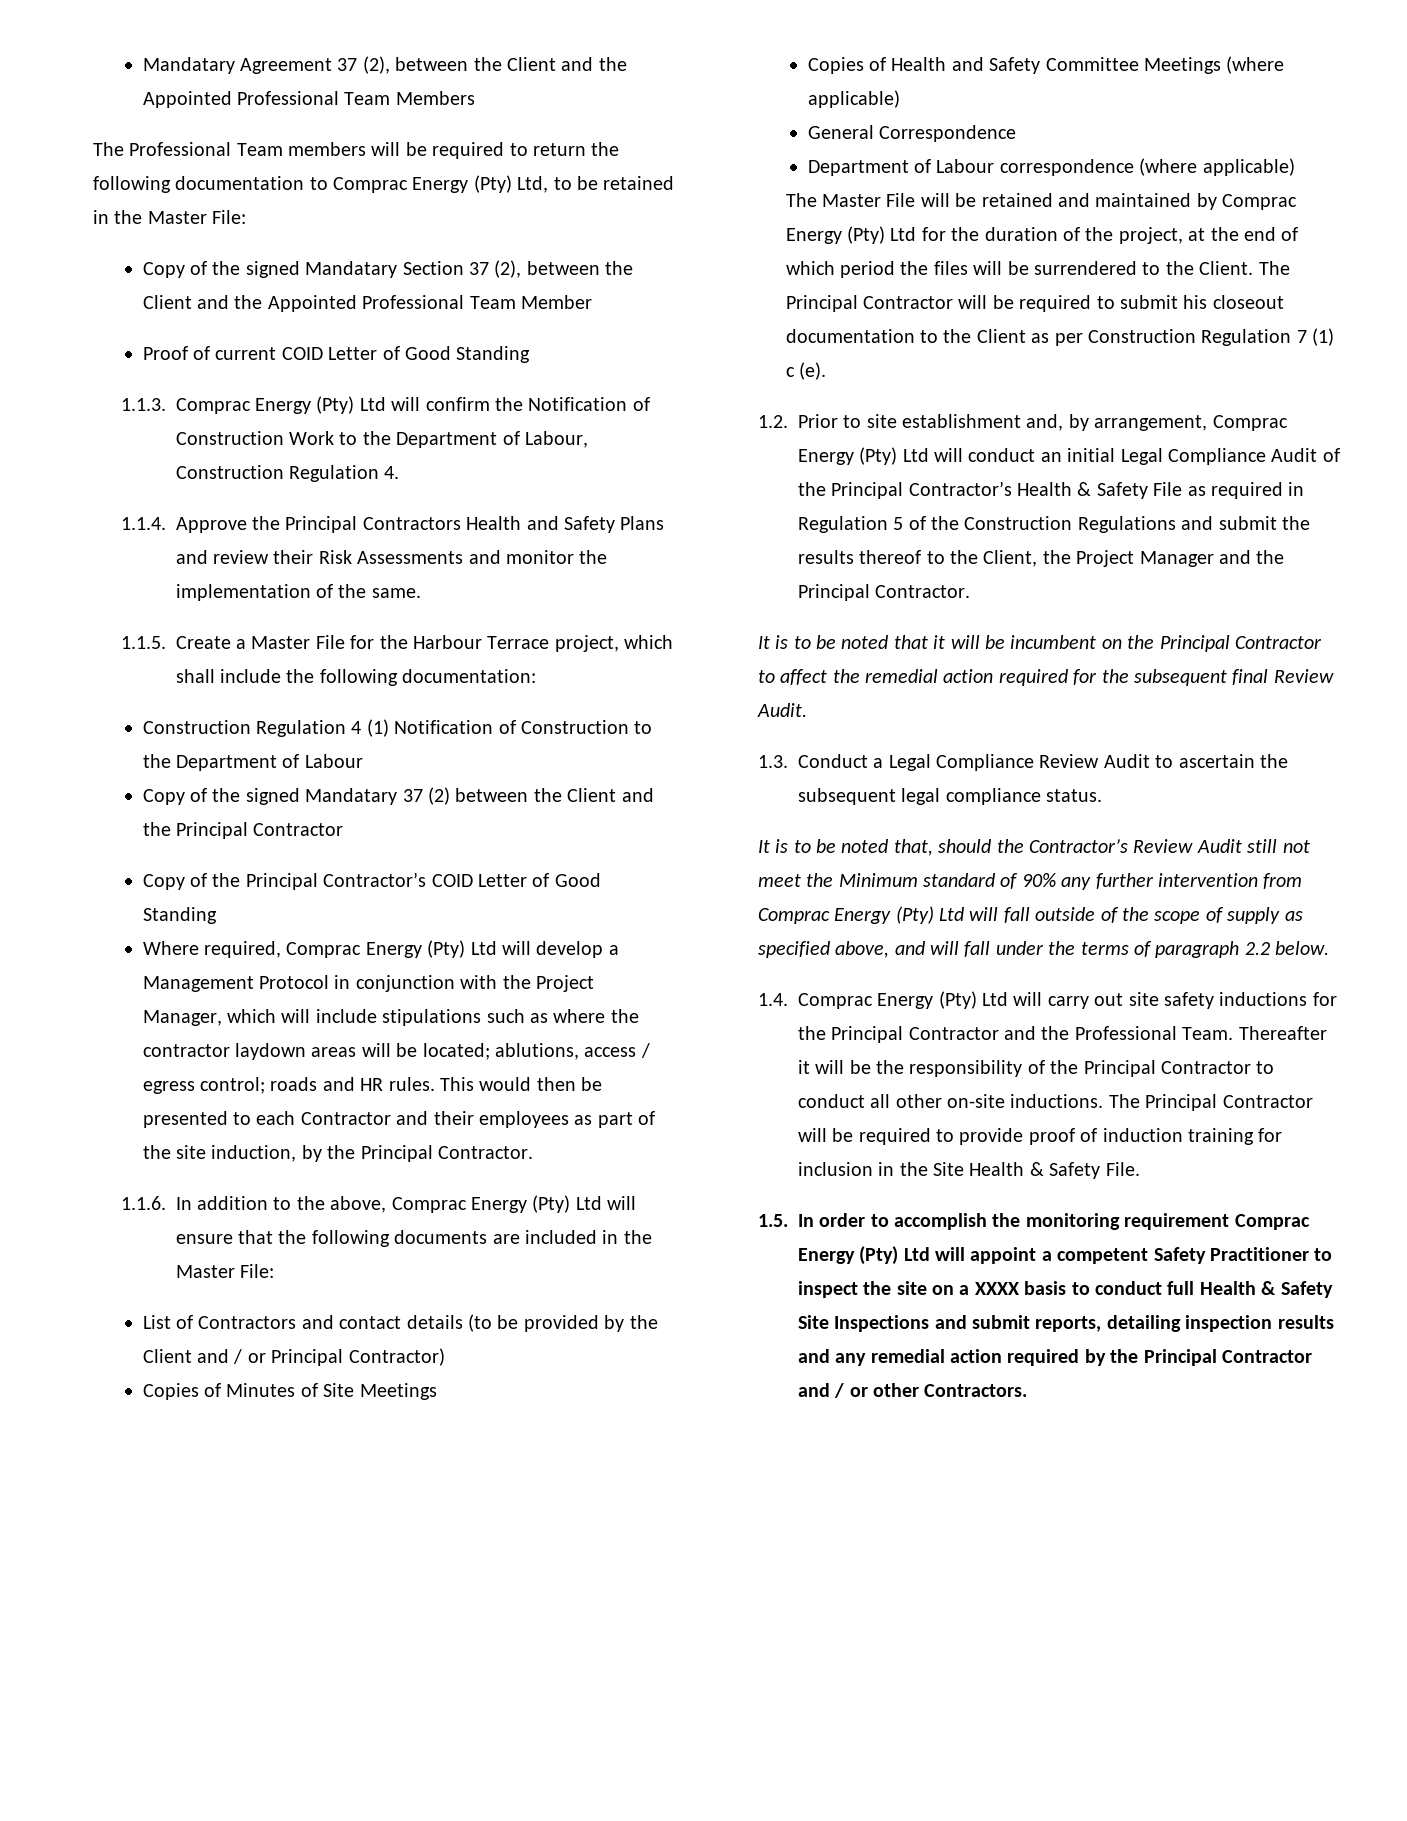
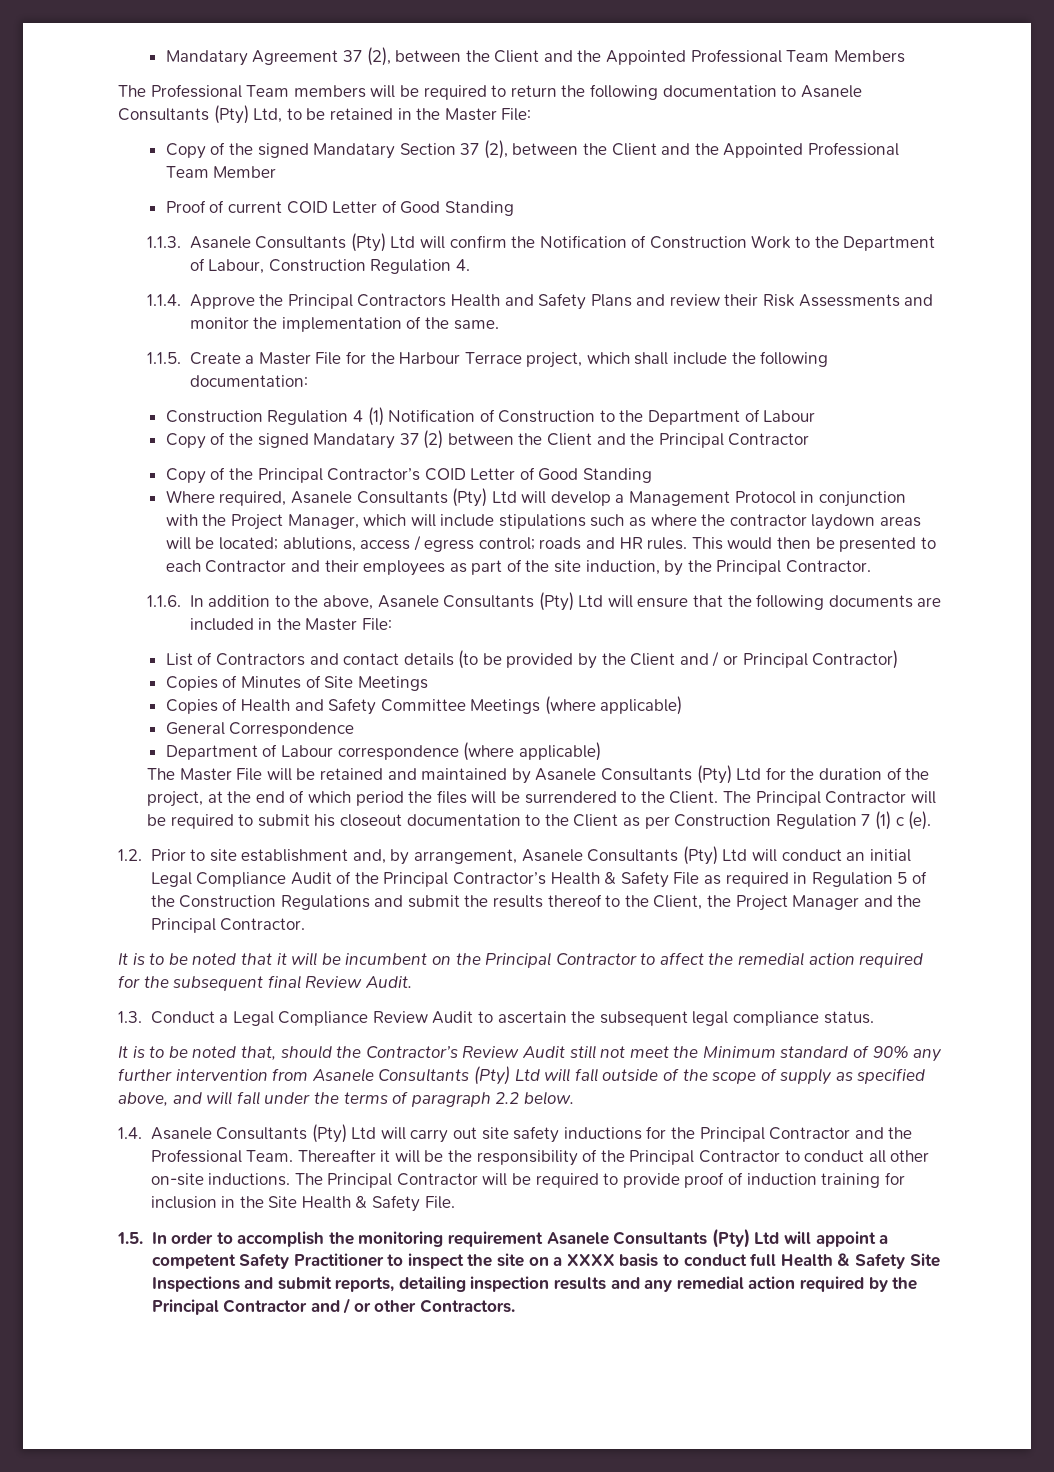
[332,177,469,193] Comprac Energy -> [800,85,862,98] [118,108,210,121] Asanele Consultants
[175,398,311,414] Comprac Energy -> [189,236,347,249] Asanele Consultants
[286,942,422,958] Comprac Energy -> [290,491,448,504] Asanele Consultants
[391,1197,527,1213] Comprac Energy -> [377,595,535,608] Asanele Consultants
[1222,194,1298,210] [785,228,842,244] Comprac Energy -> [535,768,692,781] Asanele Consultants
[1212,415,1288,431] [797,449,854,465] Comprac Energy -> [521,849,679,862] Asanele Consultants
[757,908,892,924] Comprac Energy -> [311,1068,470,1082] Asanele Consultants
[797,993,934,1009] Comprac Energy -> [150,1127,308,1140] Asanele Consultants
[1234,1214,1310,1230] [797,1248,855,1264] Comprac Energy -> [546,1231,708,1245] Asanele Consultants

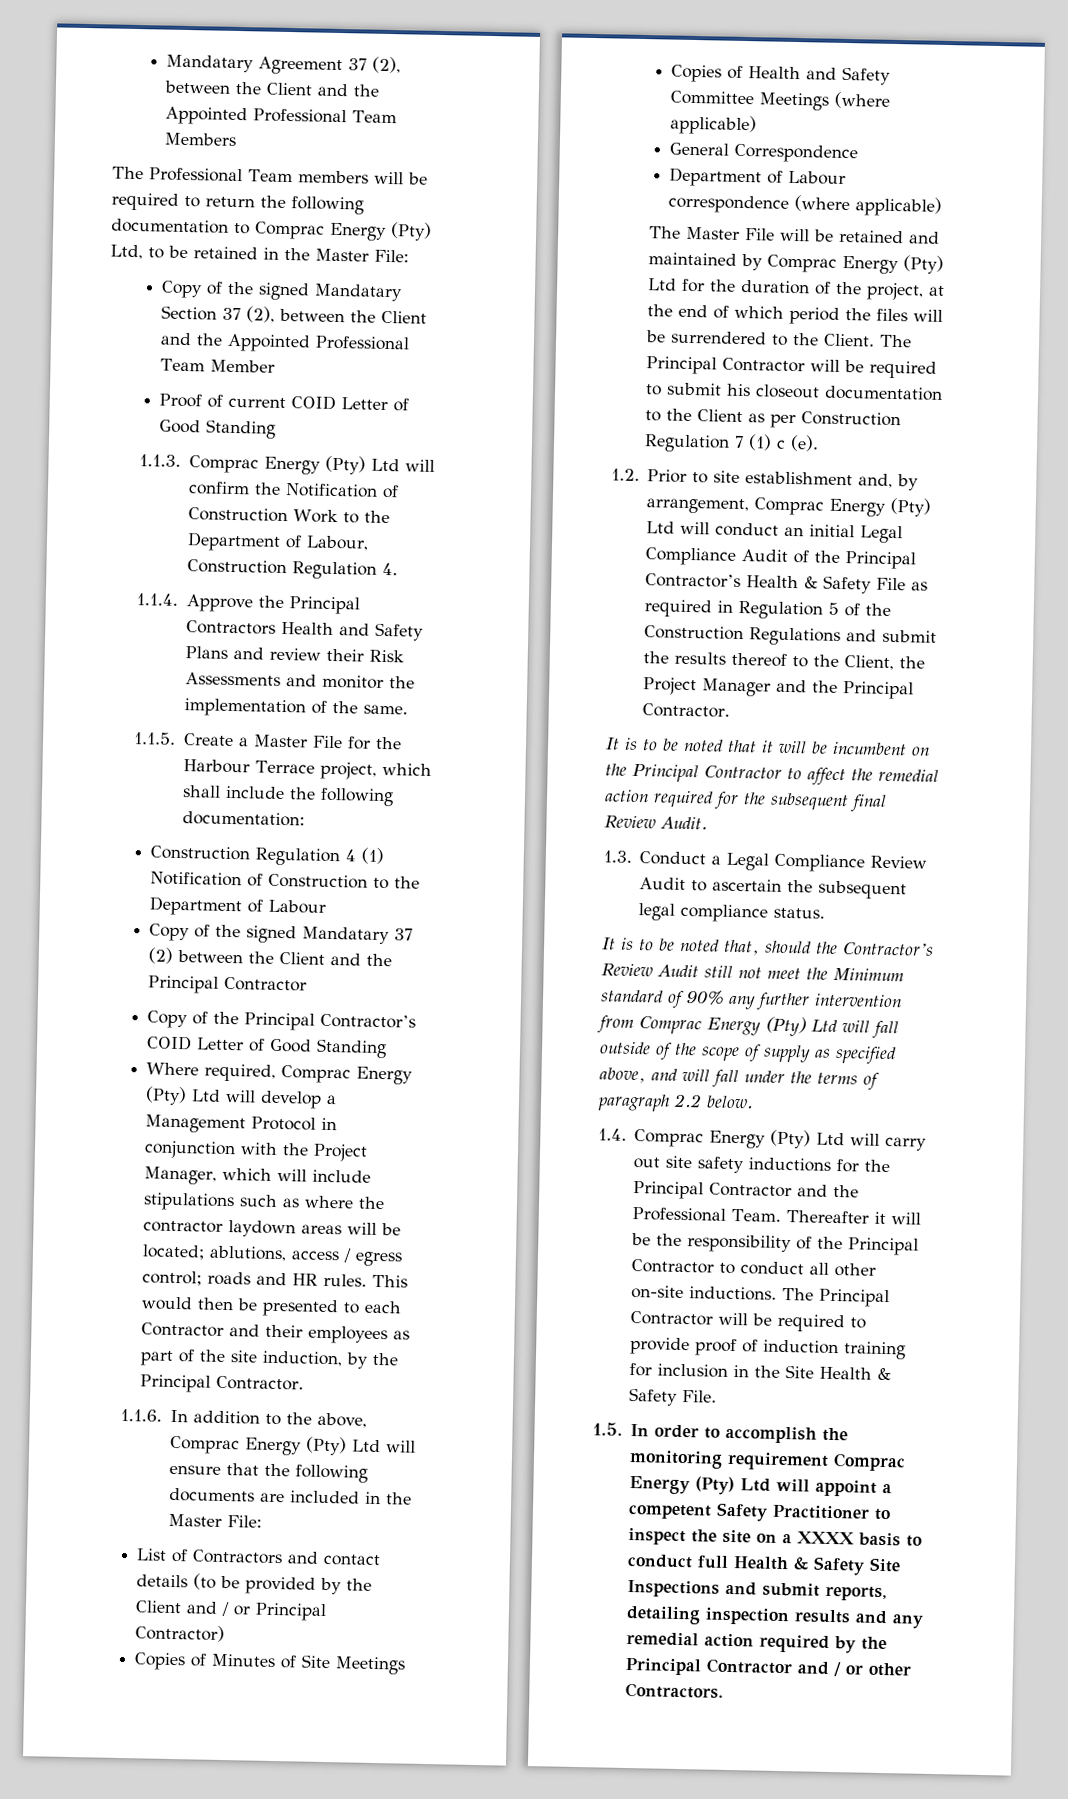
[800,85,862,98] [118,108,210,121] Asanele Consultants -> [253,221,387,241] Comprac Energy
[189,236,347,249] Asanele Consultants -> [188,455,321,475] Comprac Energy
[290,491,448,504] Asanele Consultants -> [281,1065,414,1085] Comprac Energy
[377,595,535,608] Asanele Consultants -> [169,1435,302,1456] Comprac Energy
[535,768,692,781] Asanele Consultants -> [767,254,900,275] Comprac Energy
[521,849,679,862] Asanele Consultants -> [754,497,887,517] Comprac Energy
[311,1068,470,1082] Asanele Consultants -> [638,1016,761,1036] Comprac Energy
[150,1127,308,1140] Asanele Consultants -> [634,1129,767,1149] Comprac Energy
[546,1231,708,1245] Asanele Consultants -> [833,1453,907,1472] [629,1475,691,1495] Comprac Energy

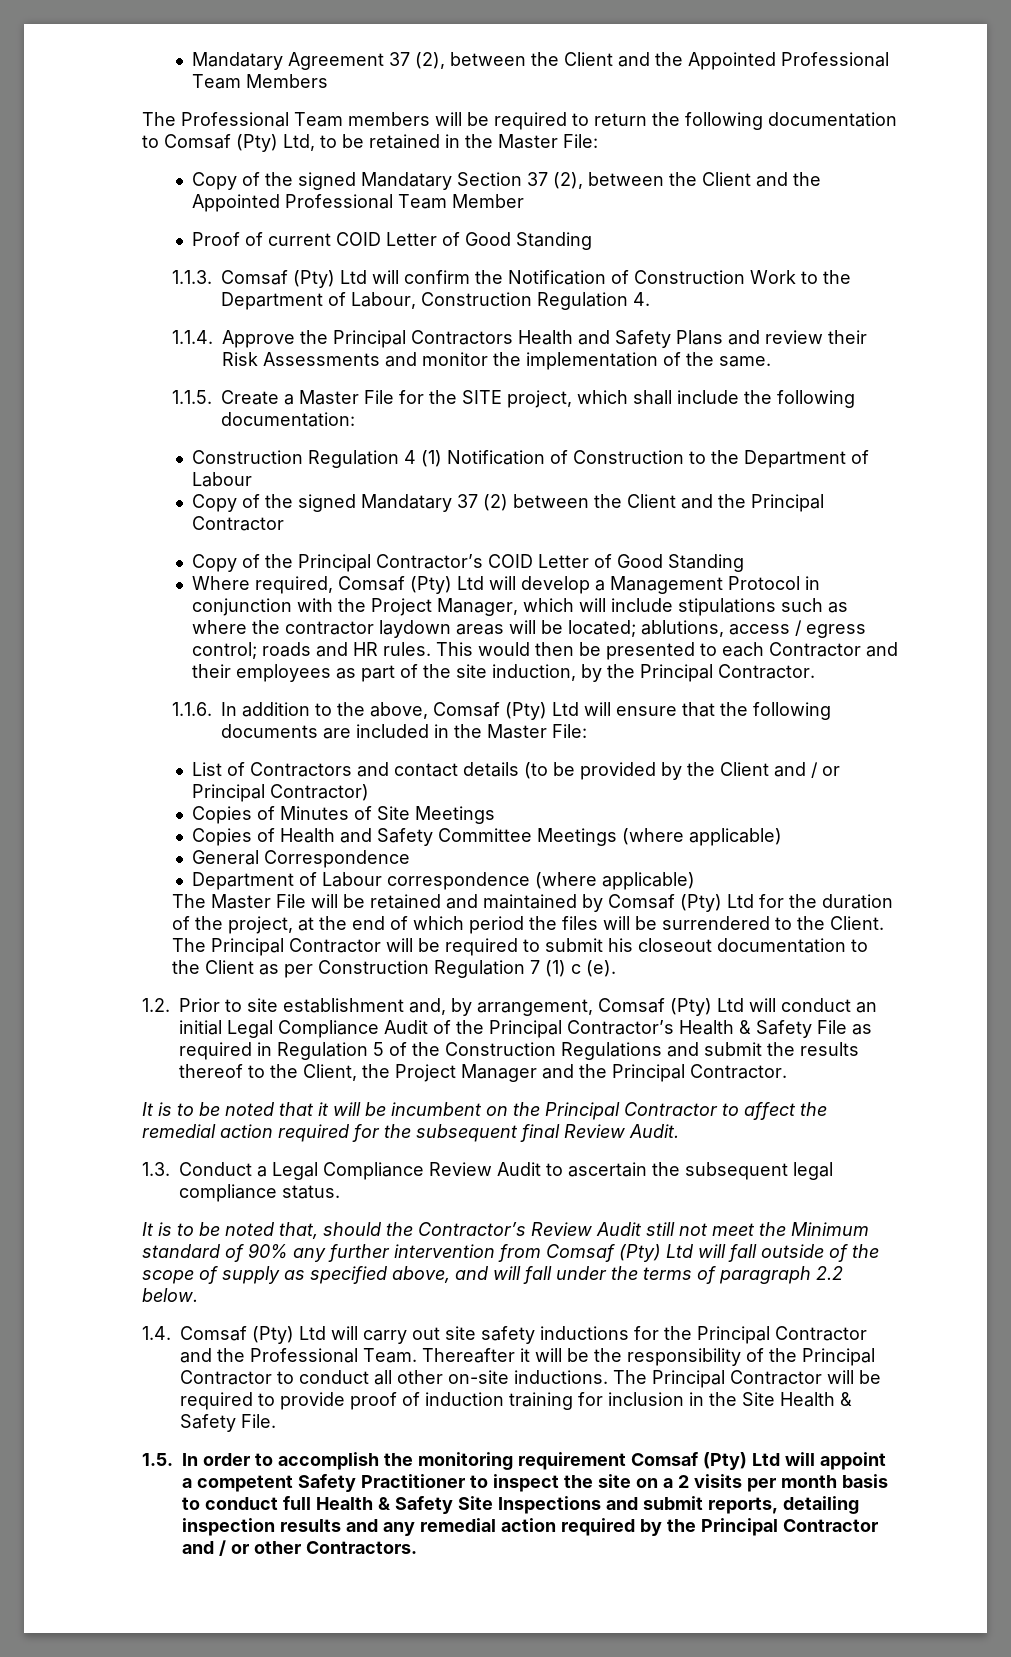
[253,221,387,241] Comprac Energy -> [164,134,232,149] Comsaf
[188,455,321,475] Comprac Energy -> [221,270,289,285] Comsaf
[182,759,315,774] Harbour Terrace -> [462,390,503,404] SITE
[281,1065,414,1085] Comprac Energy -> [338,576,406,591] Comsaf
[169,1435,302,1456] Comprac Energy -> [433,702,501,717] Comsaf
[767,254,900,275] Comprac Energy -> [608,894,676,909] Comsaf
[754,497,887,517] Comprac Energy -> [598,998,666,1013] Comsaf
[638,1016,761,1036] Comprac Energy -> [546,1244,616,1262] Comsaf
[634,1129,767,1149] Comprac Energy -> [180,1326,248,1341] Comsaf
[833,1453,907,1472] [629,1475,691,1495] Comprac Energy -> [631,1452,699,1466] Comsaf
[797,1531,856,1545] XXXX -> [678,1474,838,1492] 2 visits per month

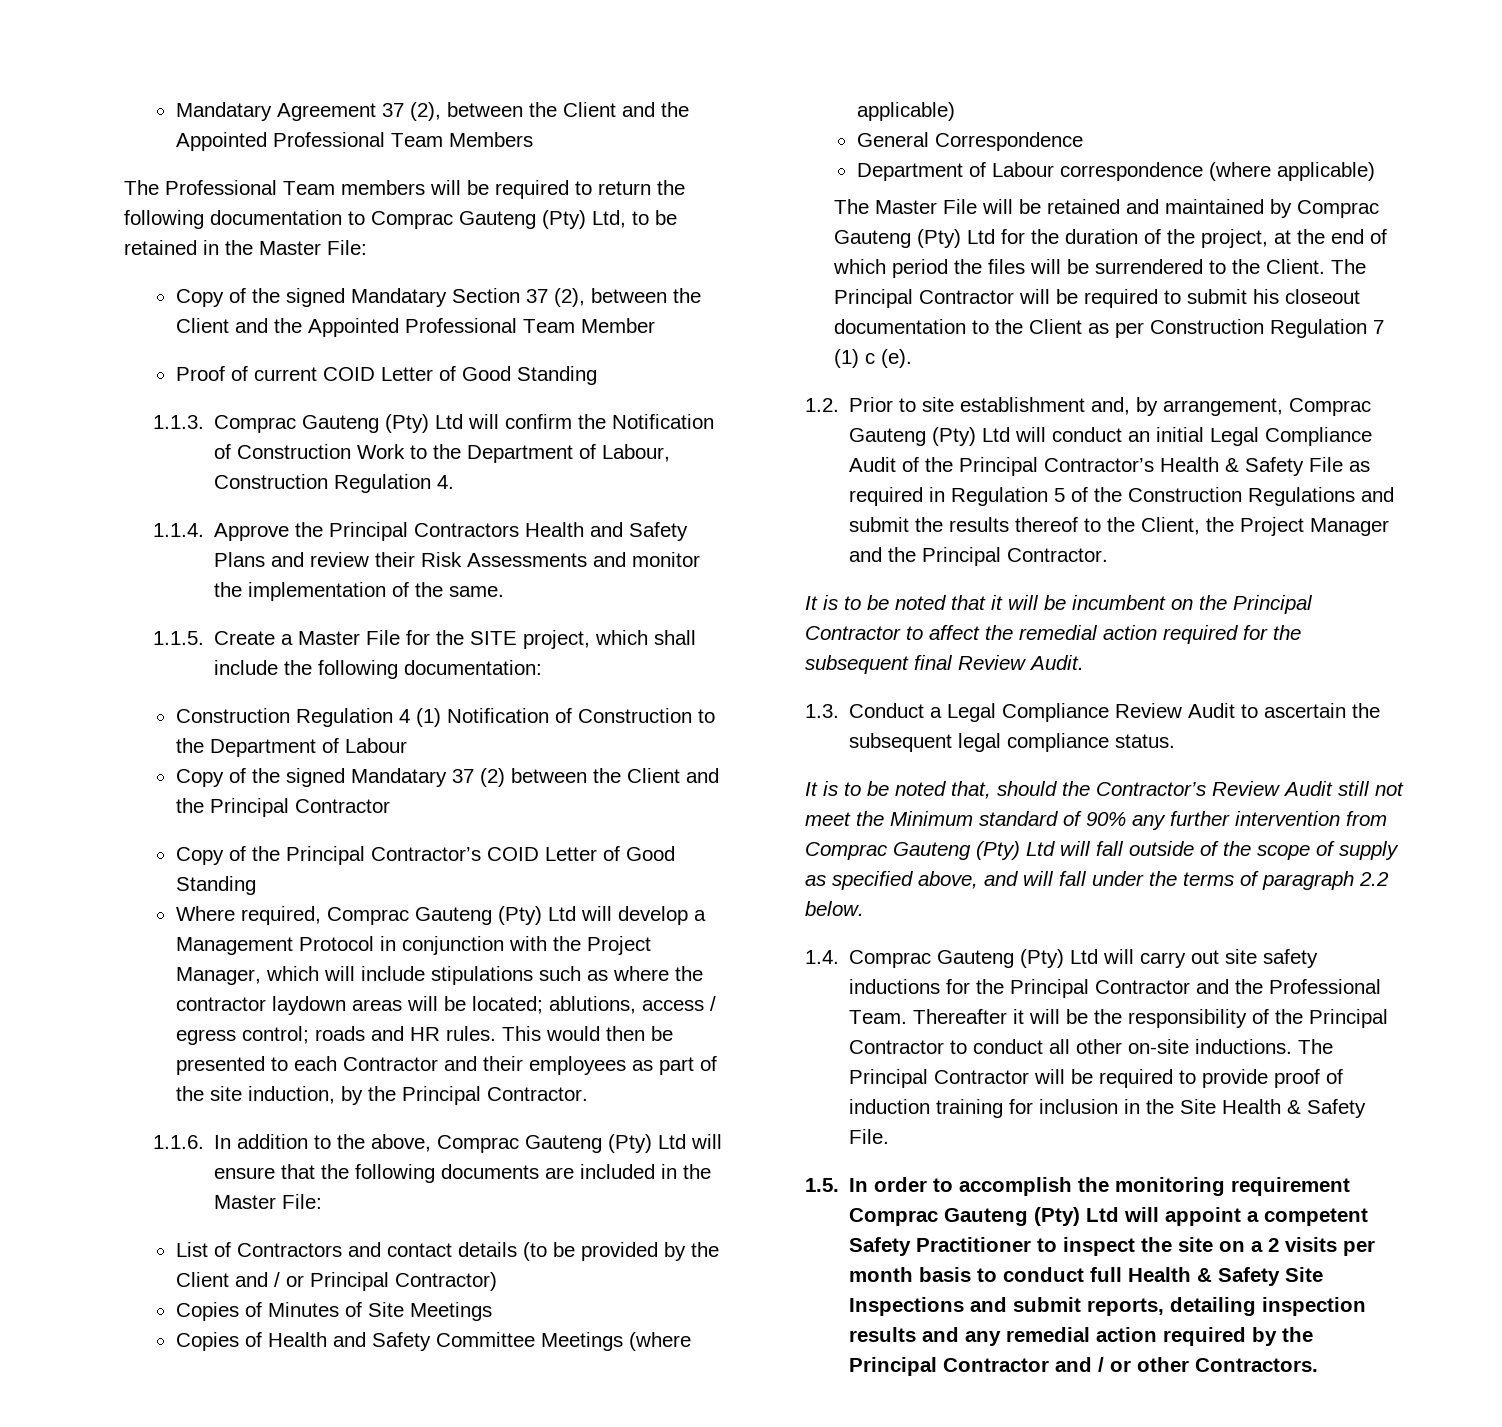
[164,134,232,149] Comsaf -> [371,211,537,229] Comprac Gauteng
[221,270,289,285] Comsaf -> [214,415,380,433] Comprac Gauteng
[338,576,406,591] Comsaf -> [326,907,492,925] Comprac Gauteng
[433,702,501,717] Comsaf -> [437,1135,603,1153] Comprac Gauteng
[608,894,676,909] Comsaf -> [1297,200,1380,218] [834,230,912,248] Comprac Gauteng
[598,998,666,1013] Comsaf -> [1289,398,1372,416] [849,428,927,446] Comprac Gauteng
[546,1244,616,1262] Comsaf -> [805,842,972,860] Comprac Gauteng
[180,1326,248,1341] Comsaf -> [849,950,1015,968] Comprac Gauteng
[631,1452,699,1466] Comsaf -> [849,1208,1029,1226] Comprac Gauteng

